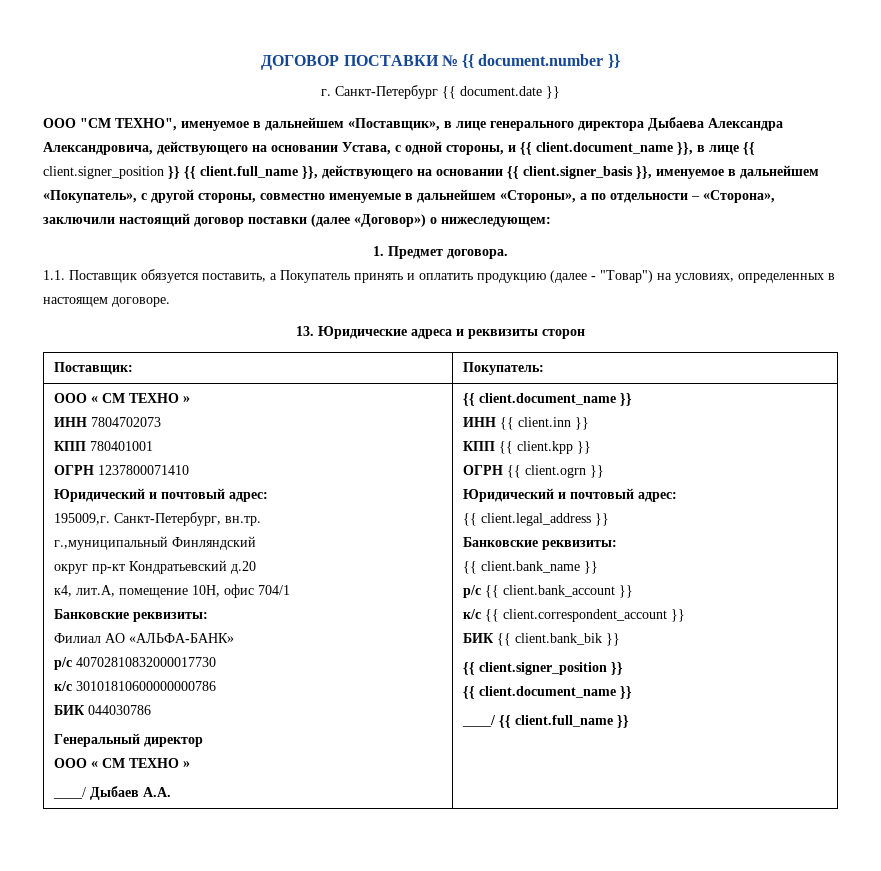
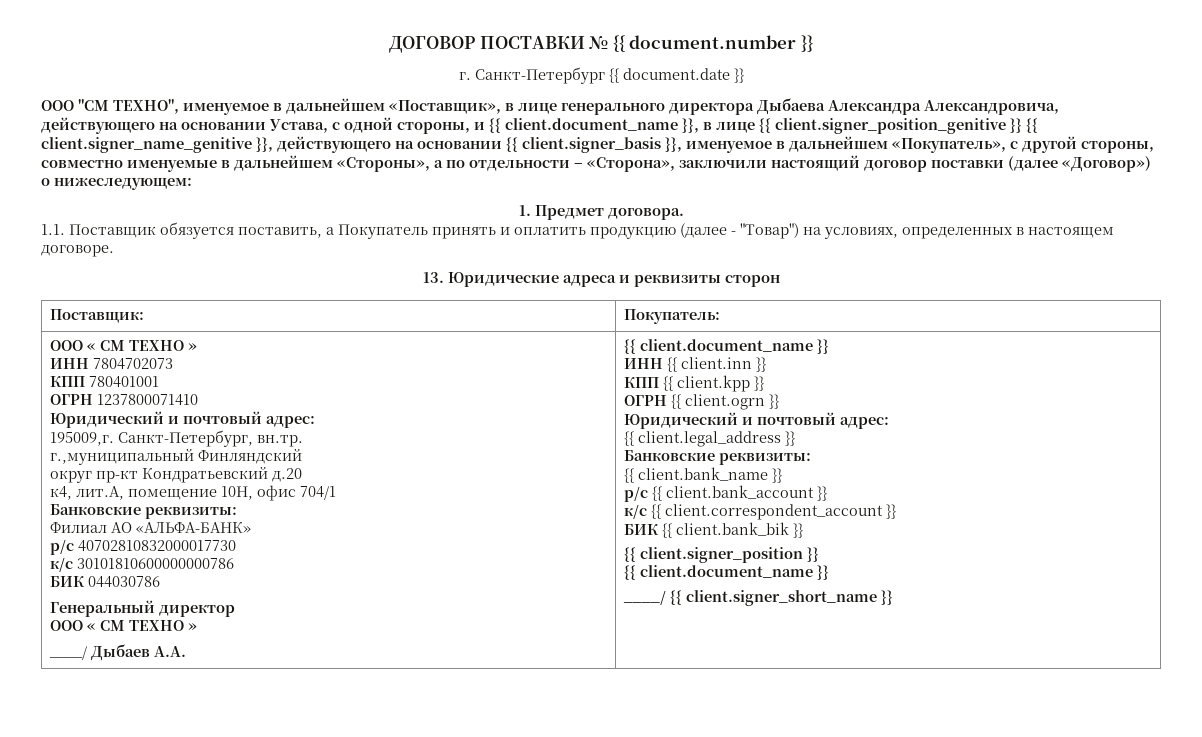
[43,166,164,179] client.signer_position -> [775,118,1006,134] client.signer_position_genitive
[200,166,298,178] client.full_name -> [41,137,252,153] client.signer_name_genitive
[514,715,613,727] client.full_name -> [686,590,878,606] client.signer_short_name

